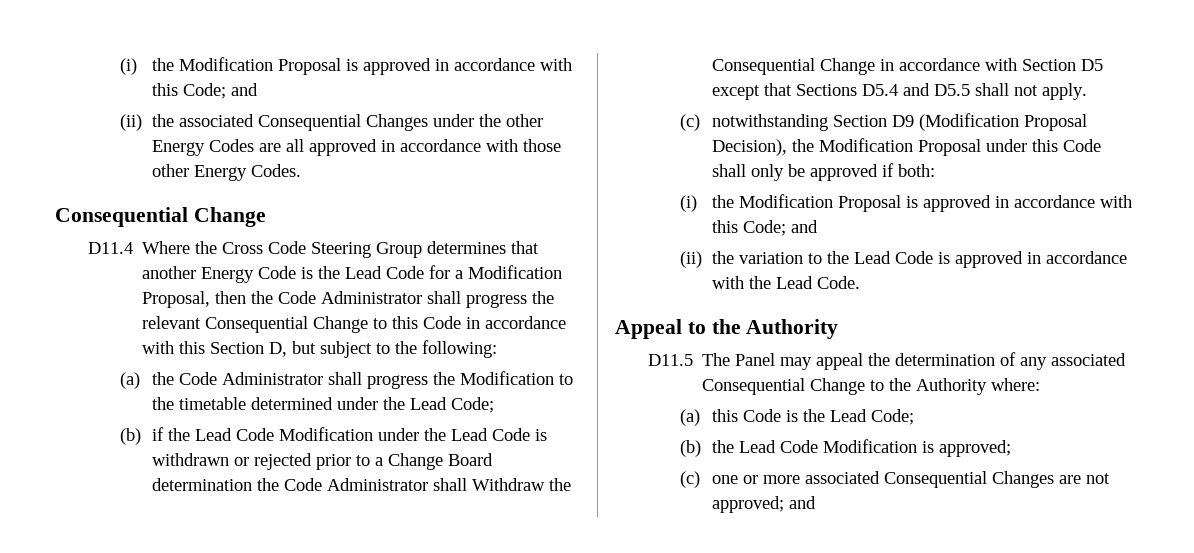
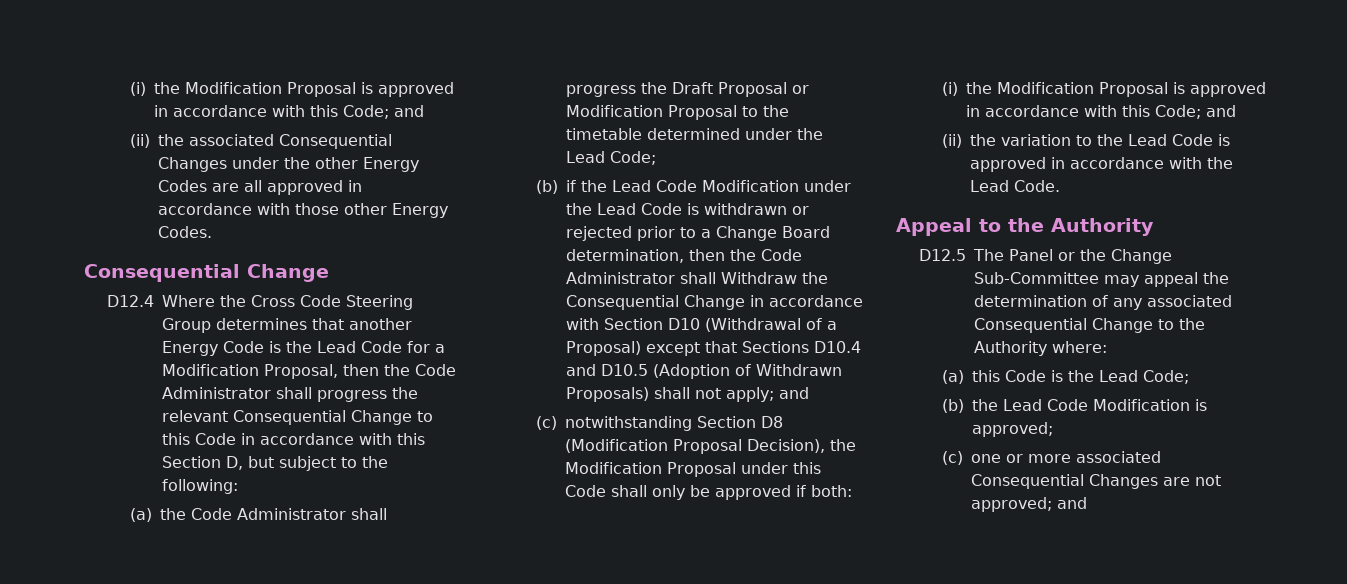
[87,242,133,254] D11.4 -> [106,295,154,307] D12.4
[460,371,555,385] Modification -> [671,82,809,97] [565,105,737,120] Draft Proposal or Modification Proposal
[152,478,253,491] determination -> [565,249,725,263] determination, then
[1081,59,1104,71] [712,83,1088,100] D5 except that Sections D5.4 and D5.5 shall not apply. -> [667,318,837,332] [565,341,861,356] [565,364,842,379] [565,387,809,402] D10 (Withdrawal of a Proposal) except that Sections D10.4 and D10.5 (Adoption of Withdrawn Proposals) shall not apply; and
[892,115,915,127] D9 -> [760,416,783,428] D8
[647,354,693,366] D11.5 -> [918,249,966,261] D12.5
(775, 359) none -> [1057,249,1172,264] [973,272,1099,284] or the Change Sub-Committee

